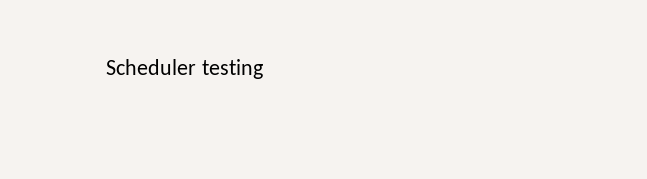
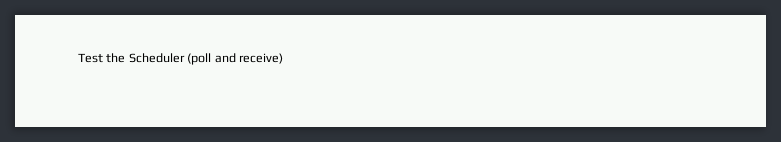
[106,59,263,79] Scheduler testing -> [78,53,283,65] Test the Scheduler (poll and receive)

